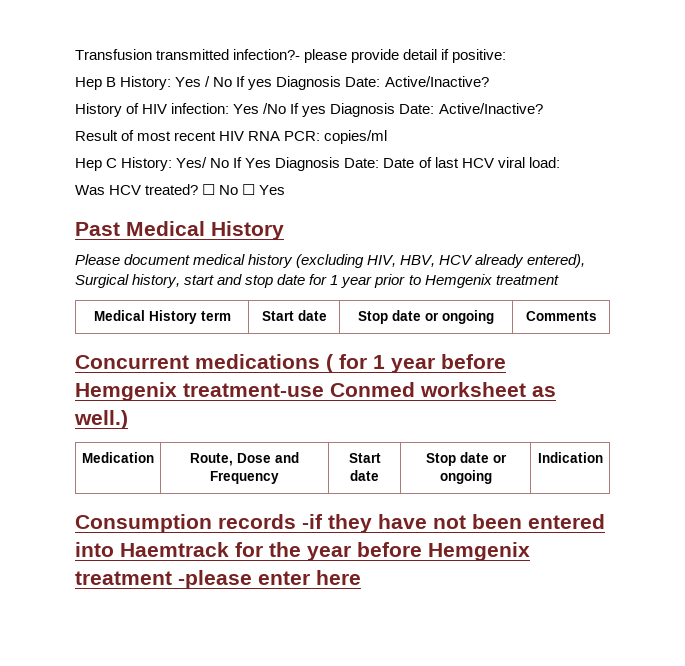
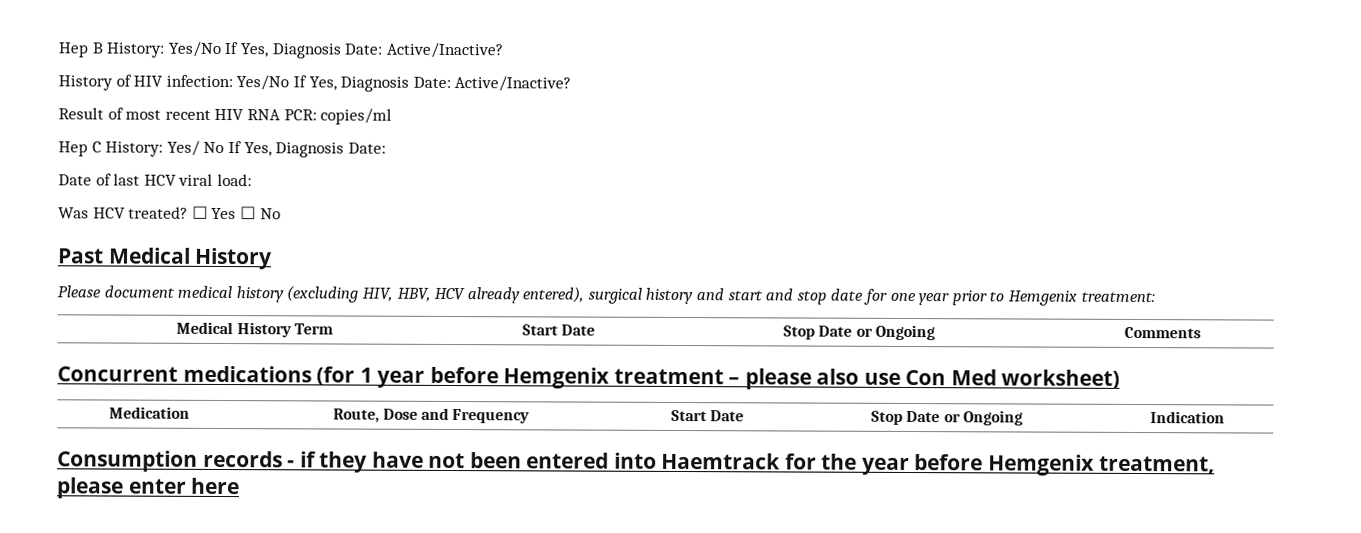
[75,49,507,63] [75,76,273,90] Transfusion transmitted infection?- please provide detail if positive: // Hep B History: Yes / No If yes -> [58,41,268,58] Hep B History: Yes/No If Yes,
[233,103,327,117] Yes /No If yes -> [236,75,337,91] Yes/No If Yes,
[245,157,380,171] Yes Diagnosis Date: -> [243,142,386,158] Yes, Diagnosis Date: //
[219,184,286,195] No ☐ Yes -> [211,206,281,220] Yes ☐ No
[75,274,181,288] Surgical history, -> [587,287,725,305] surgical history and
[330,275,339,285] 1 -> [889,292,916,302] one
[495,275,559,285] [93,310,231,324] [261,310,327,321] [357,310,494,324] treatment // Medical History term | Start date | Stop date or ongoing -> [1080,291,1155,303] [176,321,333,338] [521,324,596,336] [783,324,935,341] treatment: // Medical History Term | Start Date | Stop Date or Ongoing
[326,354,367,373] ( for -> [316,366,356,386] (for
[183,382,556,397] [74,410,128,429] treatment-use Conmed worksheet as well.) -> [613,368,1121,390] treatment – please also use Con Med worksheet)
[349,470,379,481] [425,452,507,466] [439,470,492,484] date | Stop date or ongoing -> [710,410,745,422] [871,410,1023,426] Date | Stop Date or Ongoing
[302,514,323,529] -if -> [287,451,317,468] - if
[75,570,252,589] treatment -please -> [1098,455,1215,475] [56,477,124,499] treatment, please

